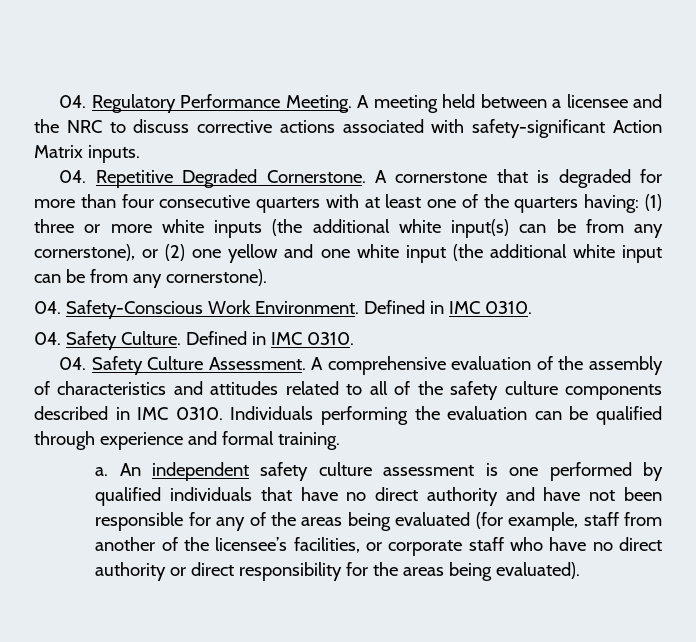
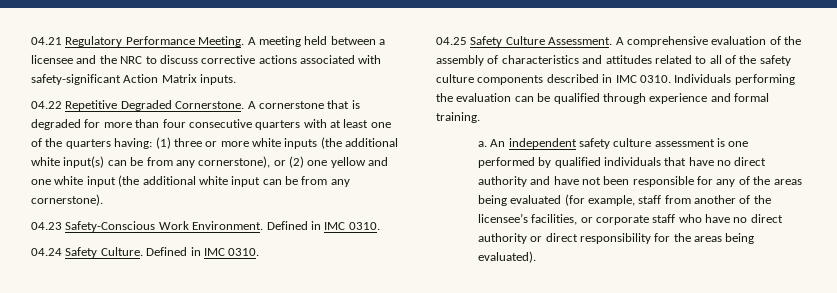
[59,95,87,108] 04. -> [31,37,62,45] 04.21
[59,170,87,183] 04. -> [31,101,62,109] 04.22
[34,301,61,314] 04. -> [31,222,62,230] 04.23
[34,332,61,345] 04. -> [31,248,62,256] 04.24
[59,357,87,370] 04. -> [436,37,467,45] 04.25

